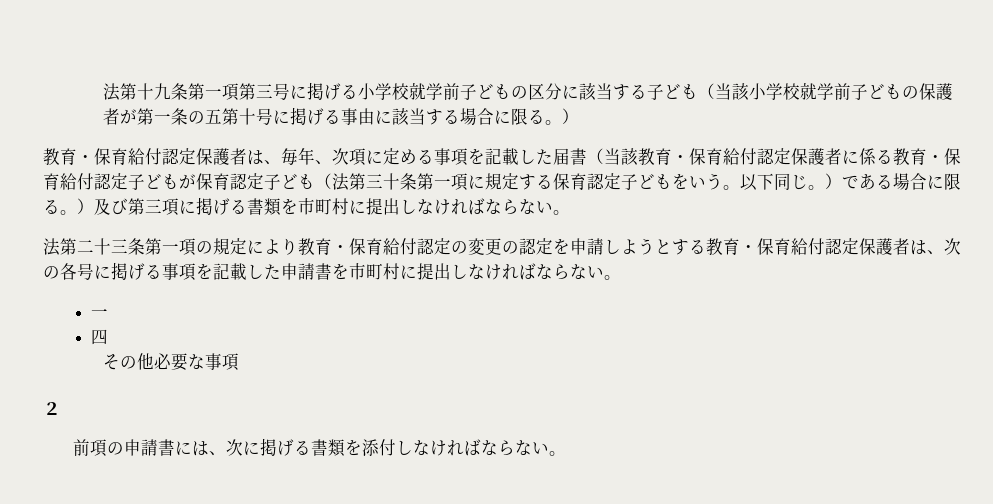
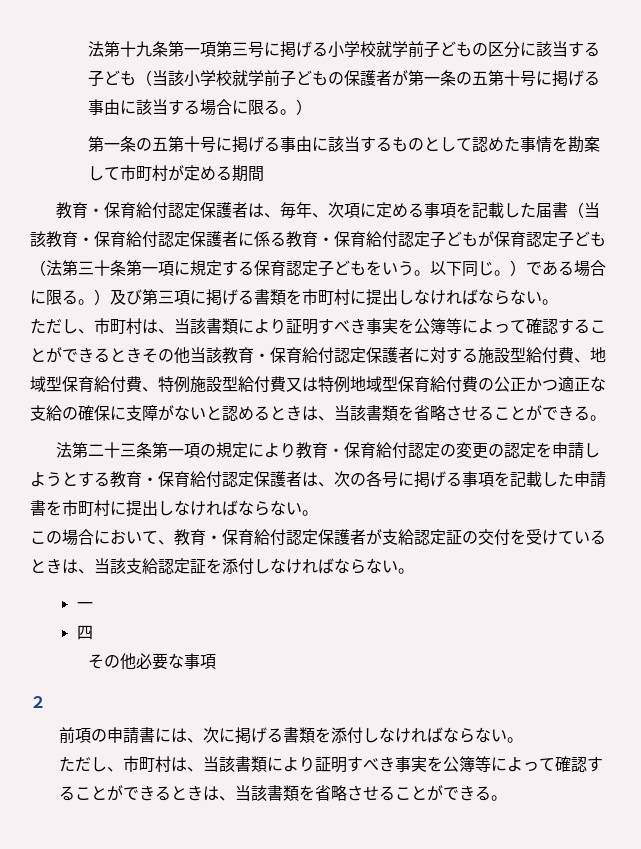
(580, 116) none -> [88,136,601,153] [88,165,265,182] // 第一条の五第十号に掲げる事由に該当するものとして認めた事情を勘案して市町村が定める期間
(570, 212) none -> [30,318,606,335] [30,347,606,364] [30,376,606,393] [30,405,606,421] // ただし、市町村は、当該書類により証明すべき事実を公簿等によって確認することができるときその他当該教育・保育給付認定保護者に対する施設型給付費、地域型保育給付費、特例施設型給付費又は特例地域型保育給付費の公正かつ適正な支給の確保に支障がないと認めるときは、当該書類を省略させることができる。
(621, 277) none -> [30,529,606,546] [30,558,414,575] // この場合において、教育・保育給付認定保護者が支給認定証の交付を受けているときは、当該支給認定証を添付しなければならない。
(567, 453) none -> [59,756,604,773] [59,785,508,801] // ただし、市町村は、当該書類により証明すべき事実を公簿等によって確認することができるときは、当該書類を省略させることができる。

